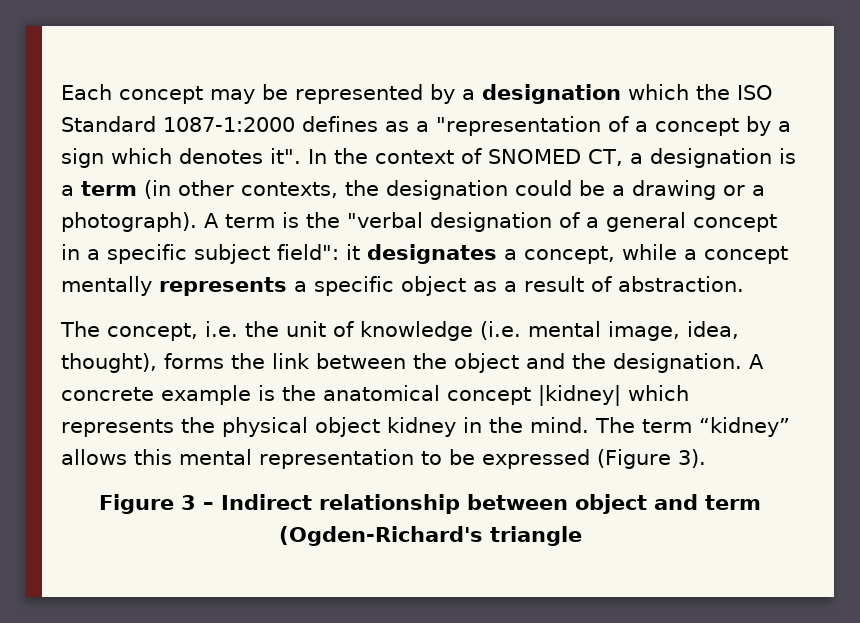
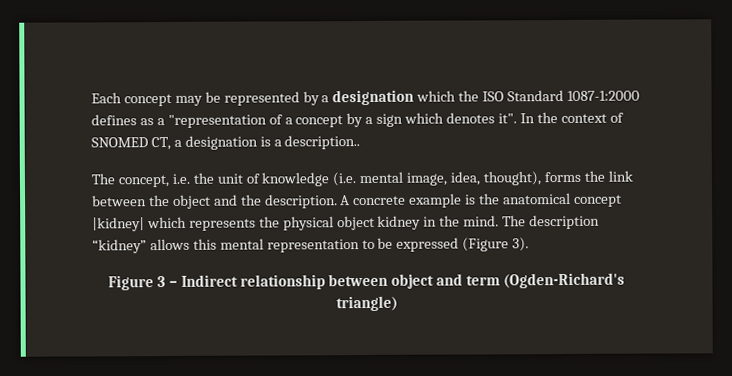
[81,180,765,200] [61,212,777,232] [61,244,788,264] [61,276,744,296] term (in other contexts, the designation could be a drawing or a photograph). A term is the "verbal designation of a general concept in a specific subject field": it designates a concept, while a concept mentally represents a specific object as a result of abstraction. -> [284,135,361,150] description..
[613,353,742,373] designation. -> [264,194,338,209] description.
[642,419,692,433] term -> [529,214,601,230] description
[489,526,582,546] triangle -> [335,295,398,312] triangle)

